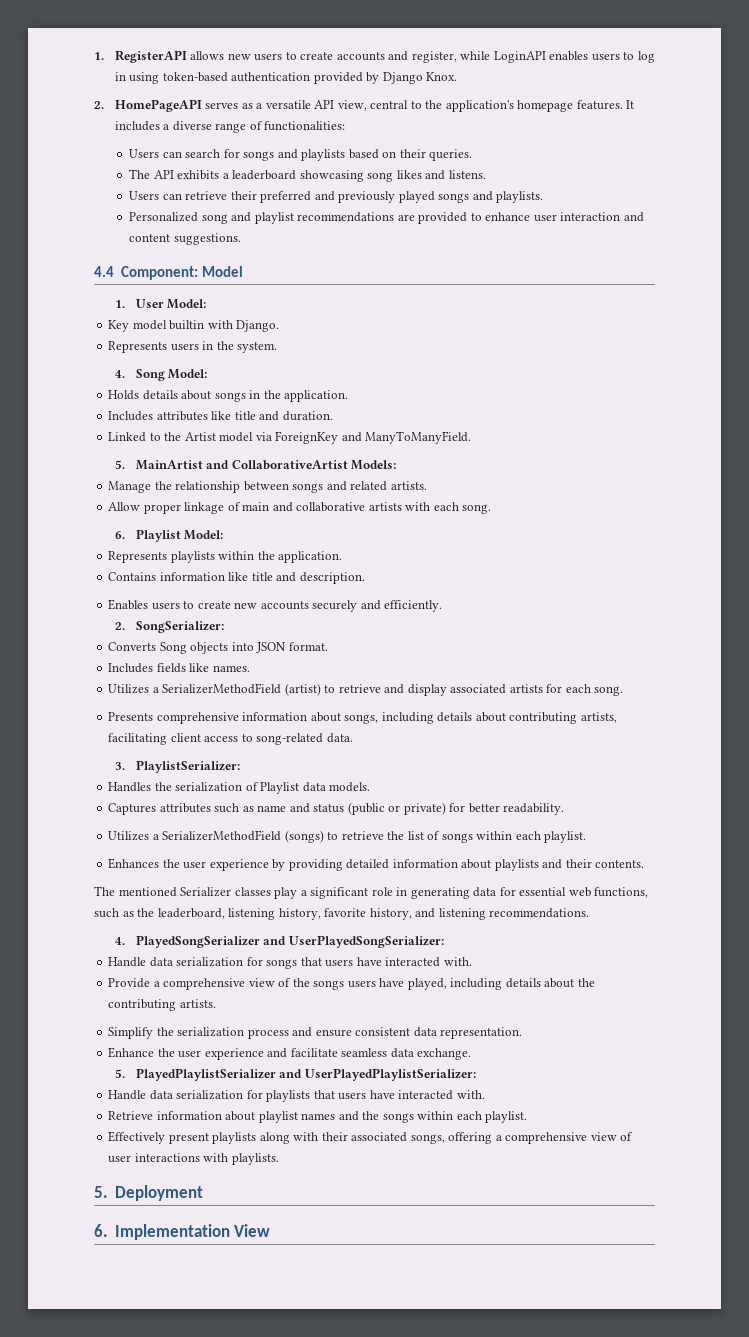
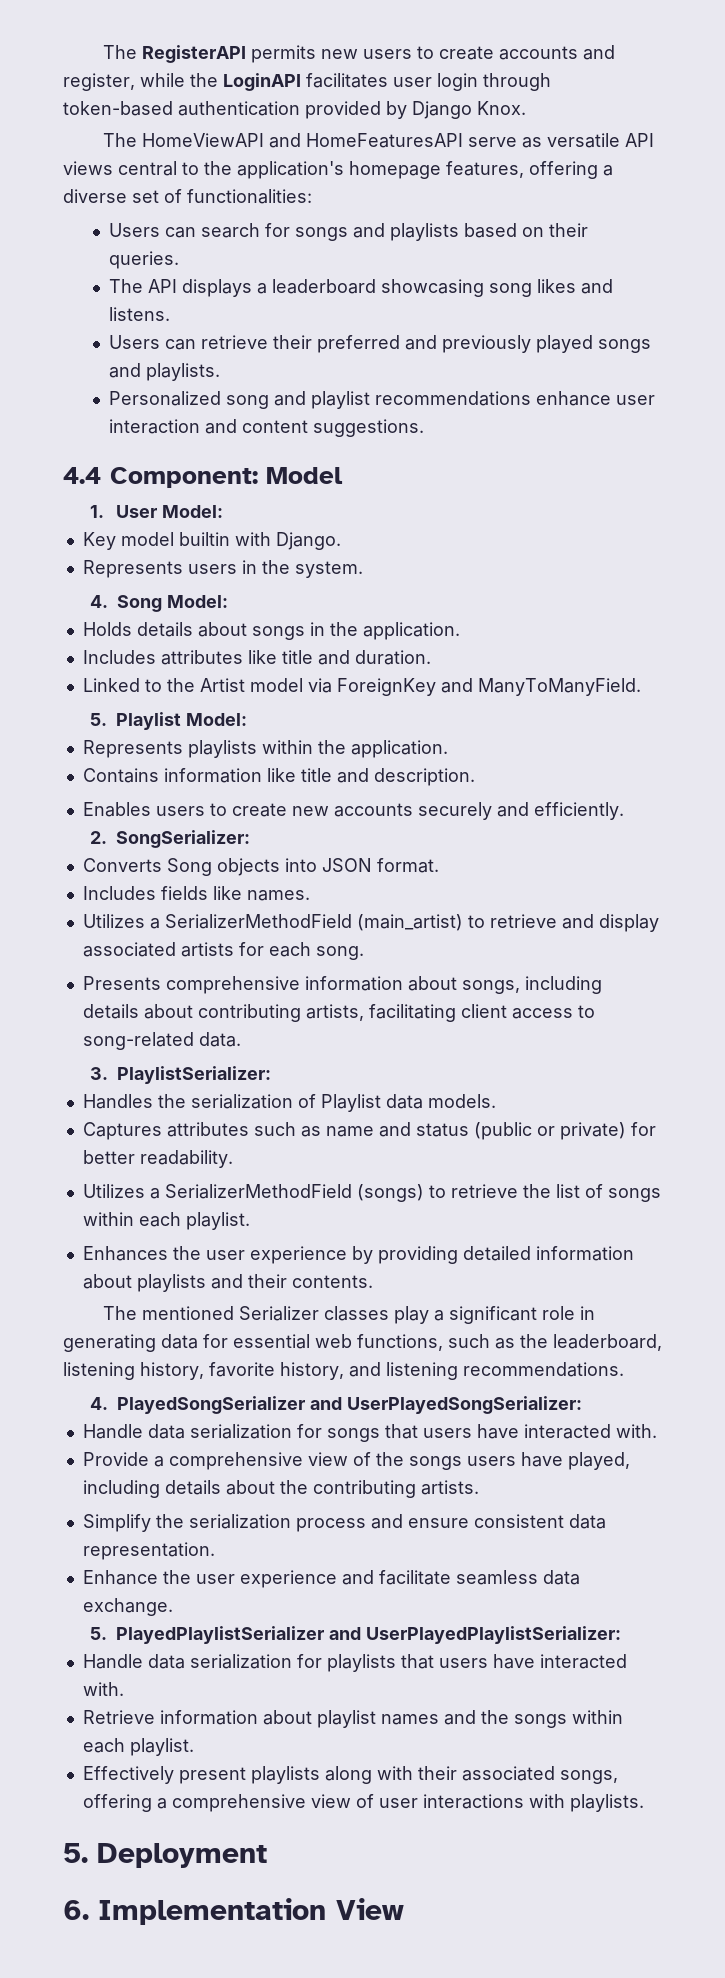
[94,50,225,63] 1. RegisterAPI allows -> [102,45,316,63] The RegisterAPI permits
[493,51,655,63] [114,72,160,84] LoginAPI enables users to log in using -> [190,73,551,91] the LoginAPI facilitates user login through
[94,99,263,112] 2. HomePageAPI serves as a -> [102,133,542,148] The HomeViewAPI and HomeFeaturesAPI serve as
[337,100,367,111] view, -> [63,161,113,175] views
[576,100,635,110] [114,121,160,131] features. It includes -> [446,161,598,179] features, offering
[215,123,247,133] range -> [132,190,159,203] set
[177,170,220,180] exhibits -> [182,279,253,297] displays
[397,212,482,224] are provided to -> (532, 398) none
[135,460,397,470] [108,481,427,493] [108,502,492,514] [114,531,125,539] MainArtist and CollaborativeArtist Models: // Manage the relationship between songs and related artists. // Allow proper linkage of main and collaborative artists with each song. // 6. -> (107, 719) none
[284,683,321,696] (artist) -> [356,914,463,931] (main_artist)

